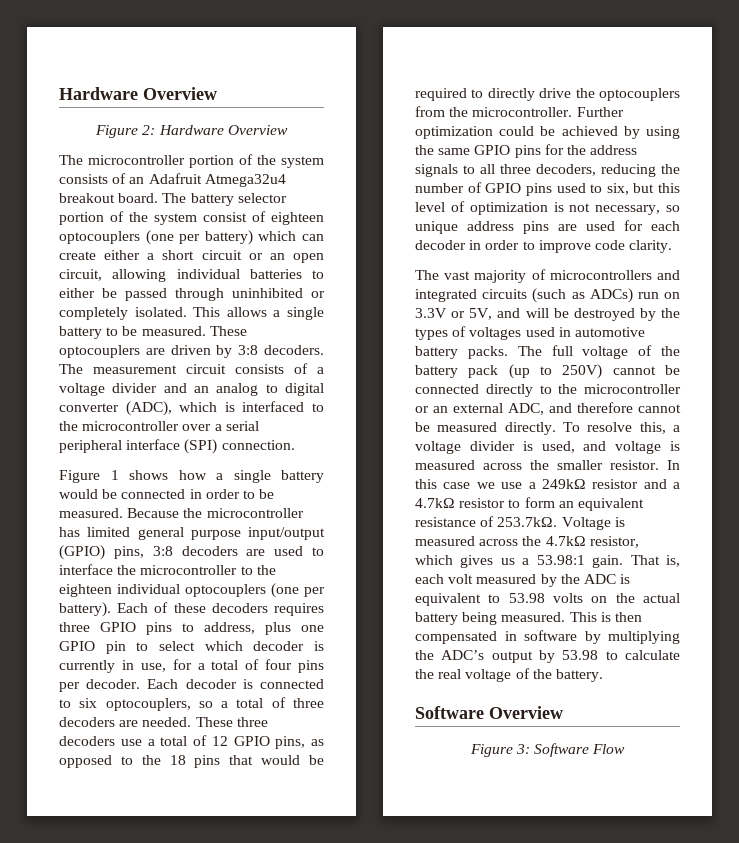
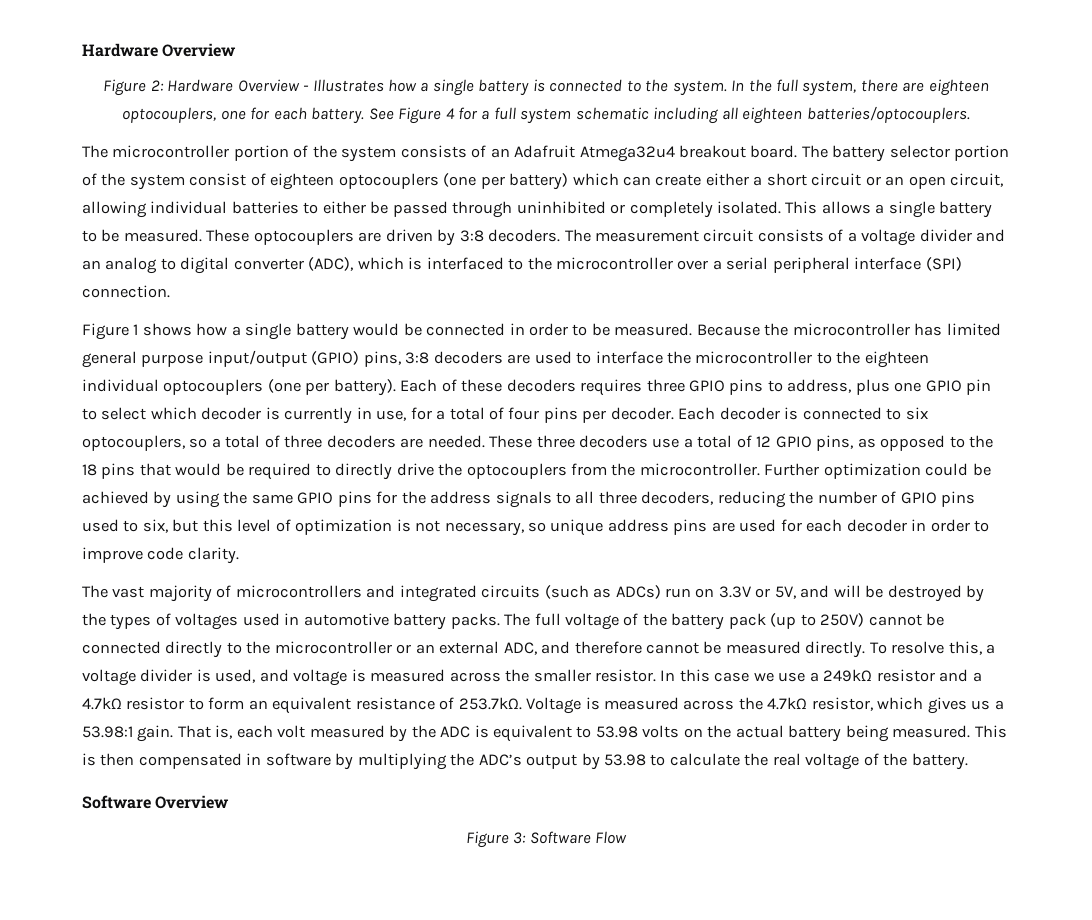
(288, 130) none -> [303,79,989,96] [122,106,970,124] - Illustrates how a single battery is connected to the system. In the full system, there are eighteen optocouplers, one for each battery. See Figure 4 for a full system schematic including all eighteen batteries/optocouplers.

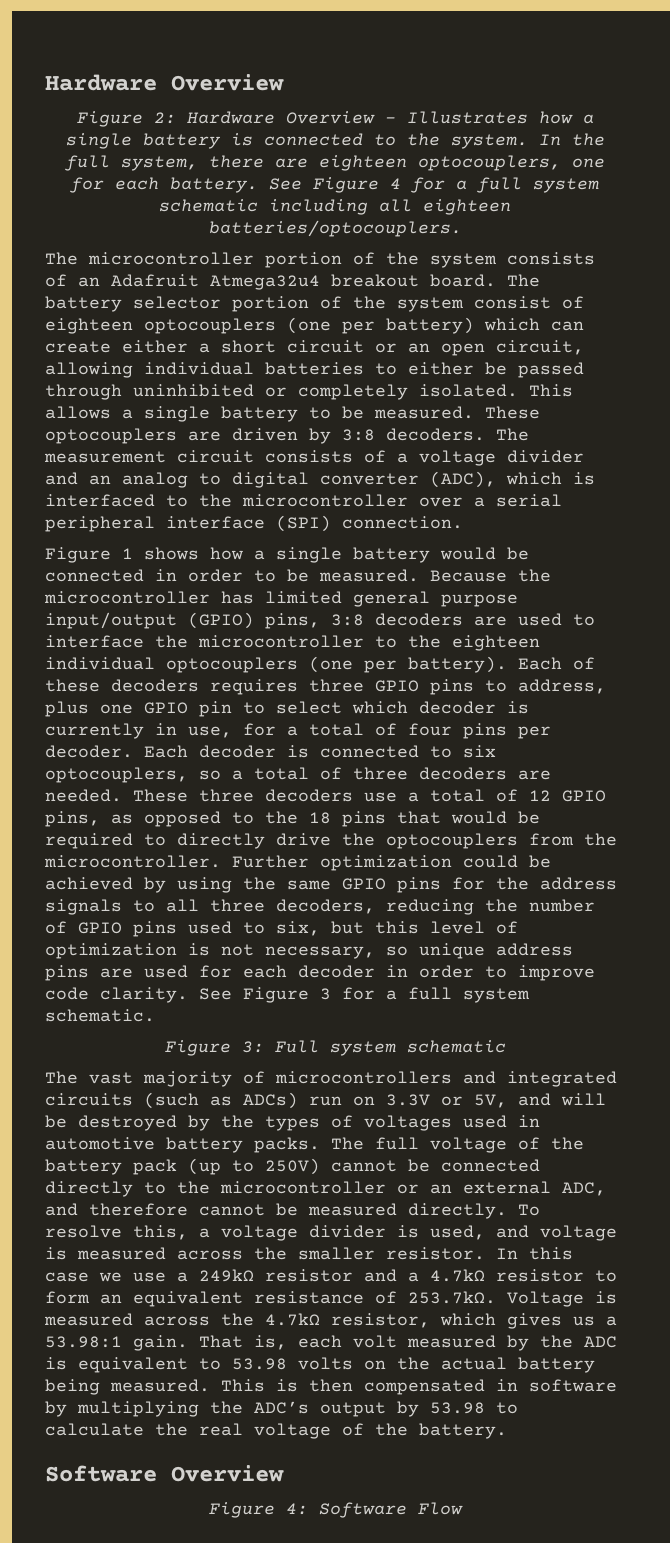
(239, 555) none -> [199,987,530,1003] [45,1009,155,1022] [164,1040,506,1056] See Figure 3 for a full system schematic. // Figure 3: Full system schematic
[513,832,527,844] 3: -> [285,1503,308,1515] 4:

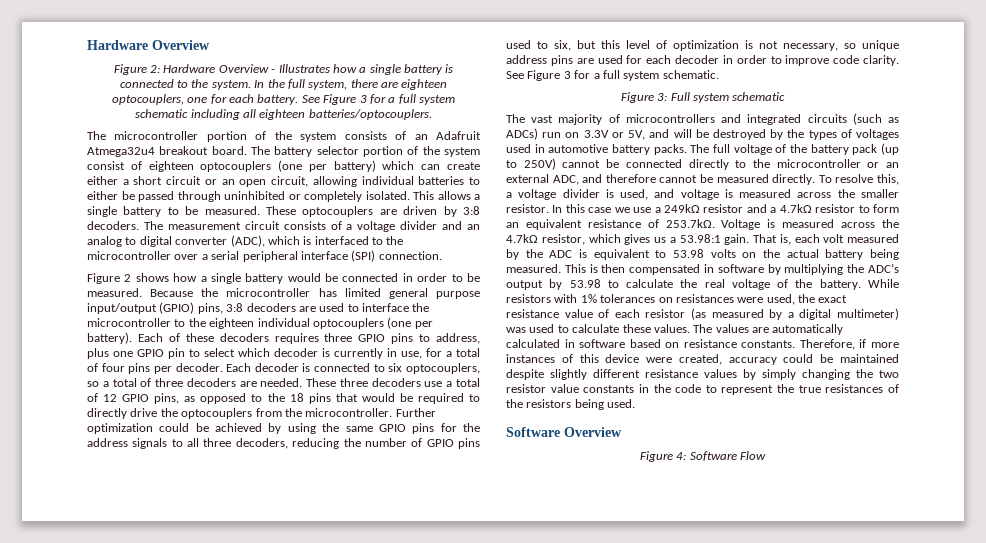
[390,178,401,189] 4 -> [359,95,367,103] 3
[122,548,133,559] 1 -> [124,274,132,282] 2
(507, 1431) none -> [868,279,899,288] [506,294,848,305] [506,308,899,320] [506,324,844,335] [506,339,899,350] [506,354,899,365] [506,369,899,380] [506,384,899,395] [506,399,636,410] While resistors with 1% tolerances on resistances were used, the exact resistance value of each resistor (as measured by a digital multimeter) was used to calculate these values. The values are automatically calculated in software based on resistance constants. Therefore, if more instances of this device were created, accuracy could be maintained despite slightly different resistance values by simply changing the two resistor value constants in the code to represent the true resistances of the resistors being used.

